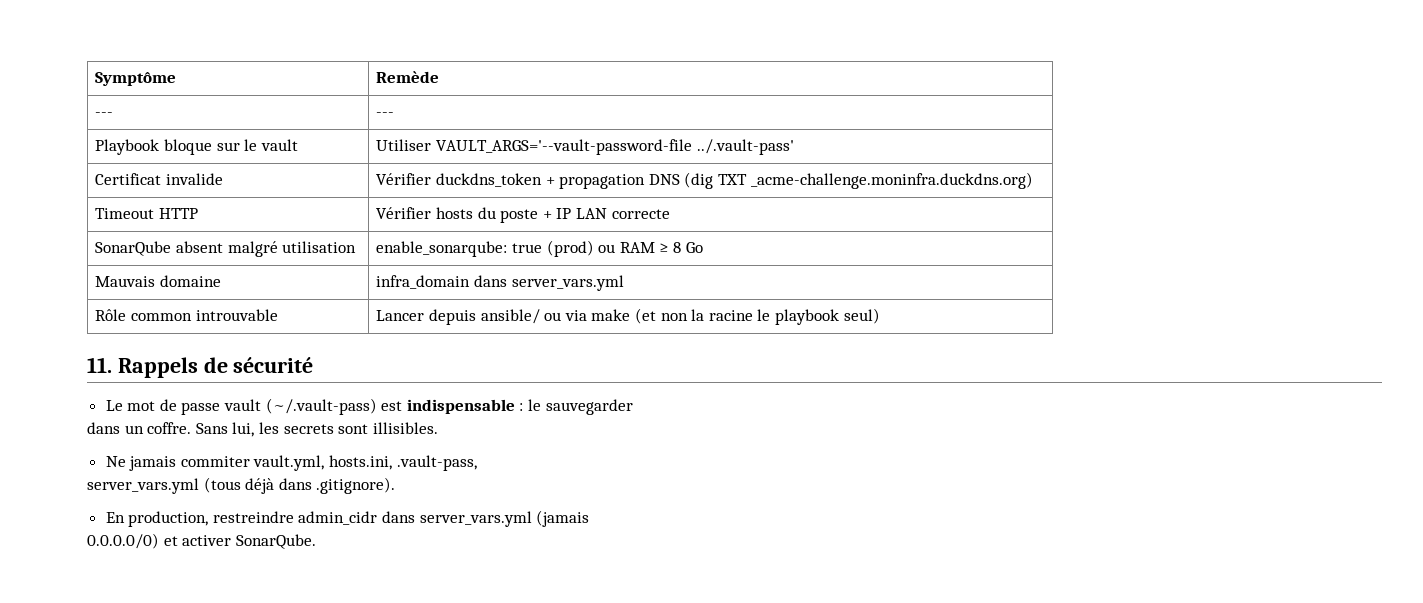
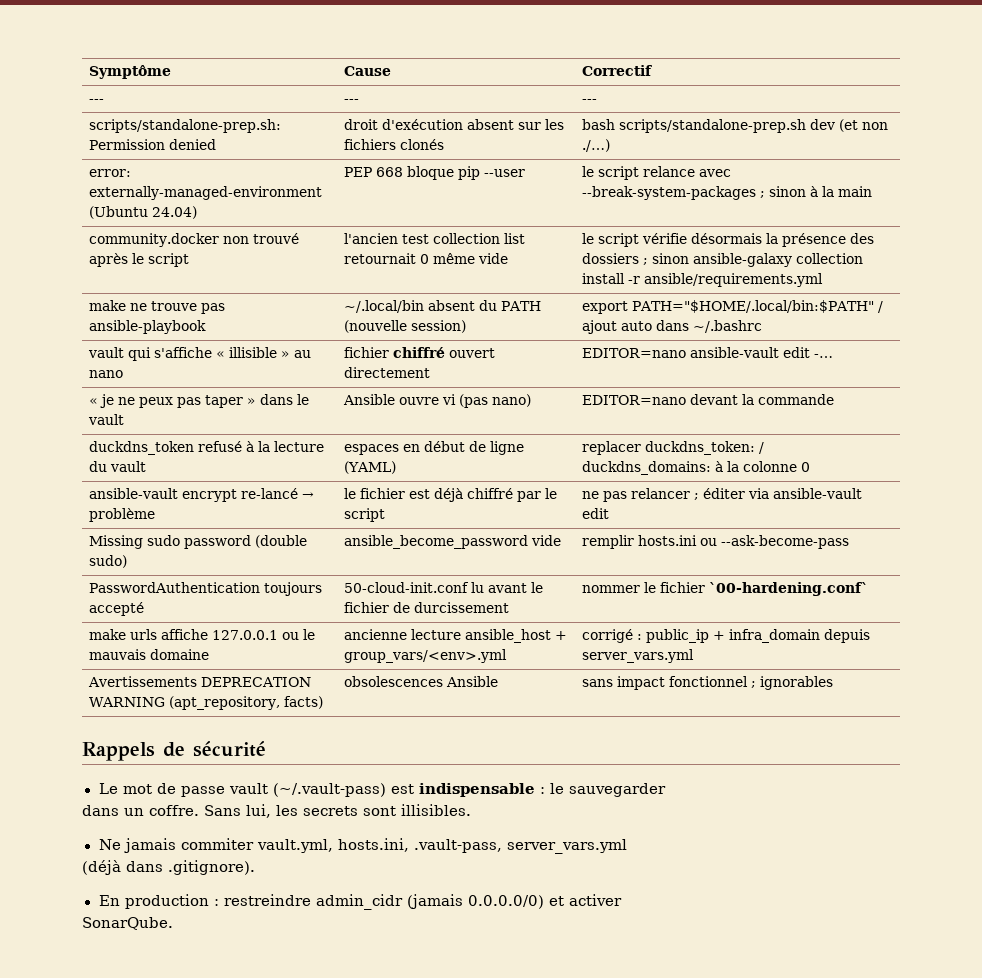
[376,71,440,83] [95,112,114,117] [376,112,395,117] [95,139,298,155] [376,139,794,155] [95,173,224,185] [376,172,1033,189] [95,208,199,219] [376,207,670,223] [95,241,357,257] [376,240,703,257] [95,275,222,287] [376,275,624,291] [95,309,278,321] [376,308,880,325] [87,357,112,373] Remède // --- | --- // Playbook bloque sur le vault | Utiliser VAULT_ARGS='--vault-password-file ../.vault-pass' // Certificat invalide | Vérifier duckdns_token + propagation DNS (dig TXT _acme-challenge.moninfra.duckdns.org) // Timeout HTTP | Vérifier hosts du poste + IP LAN correcte // SonarQube absent malgré utilisation | enable_sonarqube: true (prod) ou RAM ≥ 8 Go // Mauvais domaine | infra_domain dans server_vars.yml // Rôle common introuvable | Lancer depuis ansible/ ou via make (et non la racine le playbook seul) // 11. -> [344,66,392,76] [582,65,653,76] [89,99,105,103] [344,99,360,103] [582,99,598,103] [89,119,282,133] [89,139,217,150] [344,119,565,130] [344,139,445,150] [582,119,889,133] [582,139,611,152] [89,169,132,177] [89,186,323,200] [89,206,198,219] [344,166,526,180] [582,166,732,180] [582,186,873,200] [89,233,300,247] [89,253,190,267] [344,233,526,244] [344,253,509,264] [582,233,875,247] [582,253,864,267] [582,273,824,287] [89,300,226,314] [89,320,207,334] [344,300,542,313] [344,320,467,333] [582,300,884,314] [582,320,763,334] [88,347,312,361] [89,370,124,378] [344,347,496,358] [344,367,431,378] [582,347,834,358] [89,394,310,408] [88,414,125,425] [343,394,532,408] [582,394,835,405] [89,441,325,455] [89,461,147,472] [344,441,525,455] [344,461,397,474] [582,441,765,455] [582,461,811,475] [89,488,315,502] [89,508,156,522] [344,488,558,502] [344,508,386,522] [582,488,863,502] [582,508,610,519] [89,535,308,549] [89,555,128,568] [344,535,562,549] [582,535,850,549] [89,582,323,596] [89,602,145,616] [344,582,544,593] [344,602,510,613] [582,582,869,596] [89,629,316,640] [89,649,210,660] [344,629,568,643] [344,649,508,663] [582,629,871,643] [582,649,695,663] [88,676,312,687] [89,696,324,710] [344,676,499,687] [582,676,834,690] Cause | Correctif // --- | --- | --- // scripts/standalone-prep.sh: Permission denied | droit d'exécution absent sur les fichiers clonés | bash scripts/standalone-prep.sh dev (et non ./…) // error: externally-managed-environment (Ubuntu 24.04) | PEP 668 bloque pip --user | le script relance avec --break-system-packages ; sinon à la main // community.docker non trouvé après le script | l'ancien test collection list retournait 0 même vide | le script vérifie désormais la présence des dossiers ; sinon ansible-galaxy collection install -r ansible/requirements.yml // make ne trouve pas ansible-playbook | ~/.local/bin absent du PATH (nouvelle session) | export PATH="$HOME/.local/bin:$PATH" / ajout auto dans ~/.bashrc // vault qui s'affiche « illisible » au nano | fichier chiffré ouvert directement | EDITOR=nano ansible-vault edit -… // « je ne peux pas taper » dans le vault | Ansible ouvre vi (pas nano) | EDITOR=nano devant la commande // duckdns_token refusé à la lecture du vault | espaces en début de ligne (YAML) | replacer duckdns_token: / duckdns_domains: à la colonne 0 // ansible-vault encrypt re-lancé → problème | le fichier est déjà chiffré par le script | ne pas relancer ; éditer via ansible-vault edit // Missing sudo password (double sudo) | ansible_become_password vide | remplir hosts.ini ou --ask-become-pass // PasswordAuthentication toujours accepté | 50-cloud-init.conf lu avant le fichier de durcissement | nommer le fichier `00-hardening.conf` // make urls affiche 127.0.0.1 ou le mauvais domaine | ancienne lecture ansible_host + group_vars/<env>.yml | corrigé : public_ip + infra_domain depuis server_vars.yml // Avertissements DEPRECATION WARNING (apt_repository, facts) | obsolescences Ansible | sans impact fonctionnel ; ignorables //
[87,477,275,494] // server_vars.yml (tous déjà -> [506,839,627,854] [82,860,121,875] server_vars.yml // (déjà
[128,511,532,527] production, restreindre admin_cidr dans server_vars.yml -> [124,894,403,910] production : restreindre admin_cidr
(590, 518) // -> (463, 901) none
(232, 540) none -> (622, 900) //

